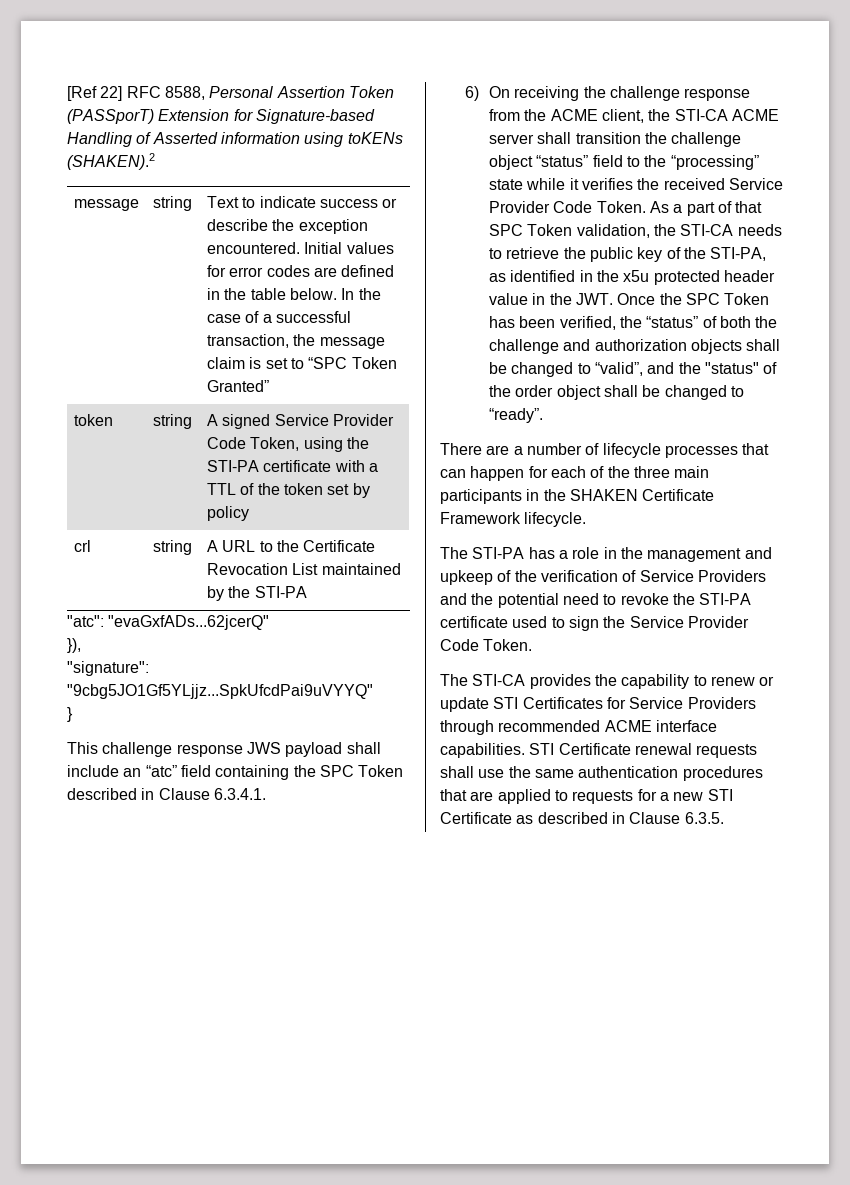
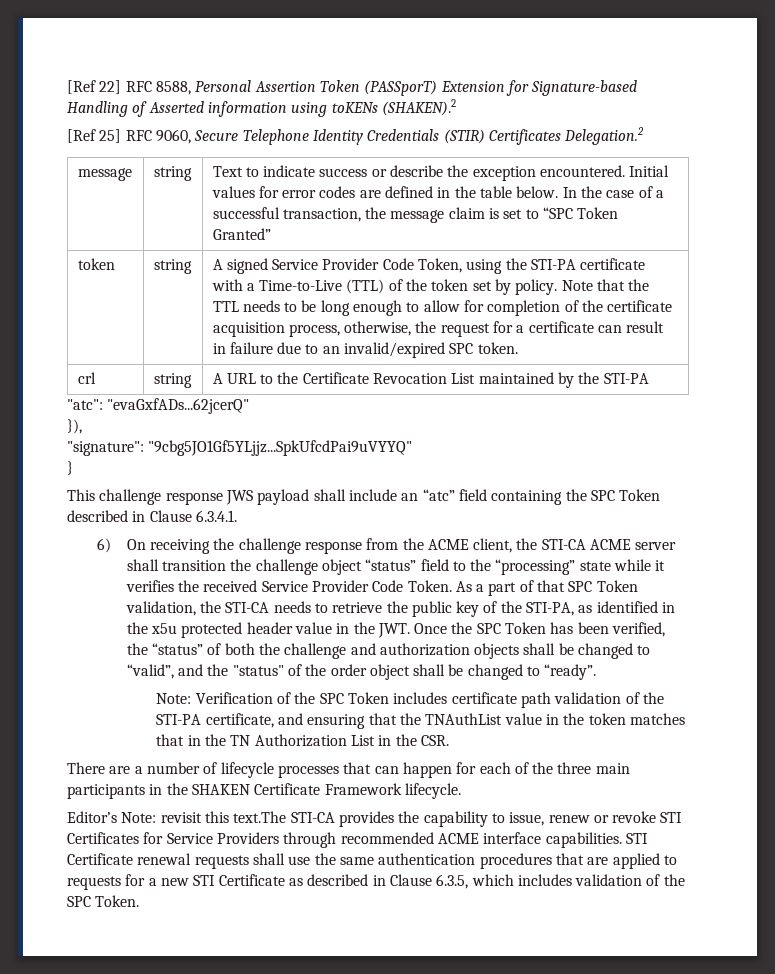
(155, 161) none -> [67,127,645,145] // [Ref 25] RFC 9060, Secure Telephone Identity Credentials (STIR) Certificates Delegation.2
[206,483,236,495] TTL -> [259,279,385,294] Time-to-Live (TTL)
[206,506,249,521] policy -> [515,279,650,295] [212,300,673,316] [212,321,665,337] [212,342,518,358] policy. Note that the TTL needs to be long enough to allow for completion of the certificate acquisition process, otherwise, the request for a certificate can result in failure due to an invalid/expired SPC token.
(543, 415) none -> [156,692,664,708] [156,713,685,729] [156,734,449,747] // Note: Verification of the SPC Token includes certificate path validation of the STI-PA certificate, and ensuring that the TNAuthList value in the token matches that in the TN Authorization List in the CSR.
[440,547,772,562] [440,570,766,585] [440,593,752,608] [440,616,749,631] [440,639,533,651] [440,674,468,686] The STI-PA has a role in the management and upkeep of the verification of Service Providers and the potential need to revoke the STI-PA certificate used to sign the Service Provider Code Token. // The -> [67,811,287,823] Editor’s Note: revisit this text.The
(707, 680) none -> [509,812,545,826] issue,
[440,697,489,712] update -> [612,811,657,823] revoke
[684,812,724,824] 6.3.5. -> [436,874,685,889] [67,895,140,907] 6.3.5, which includes validation of the SPC Token.

